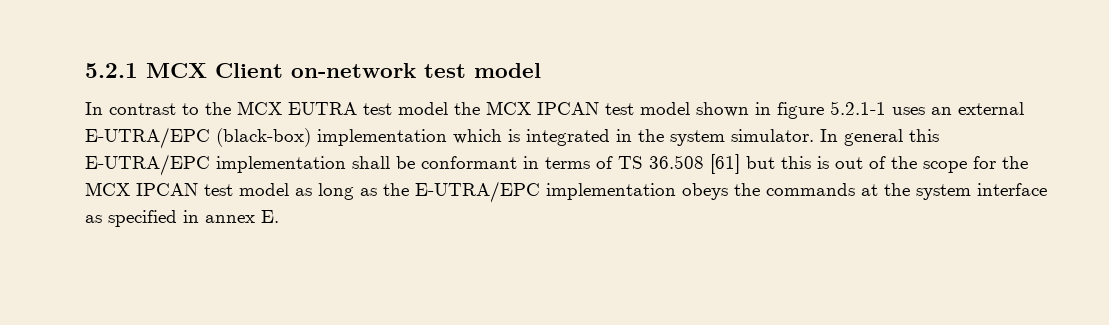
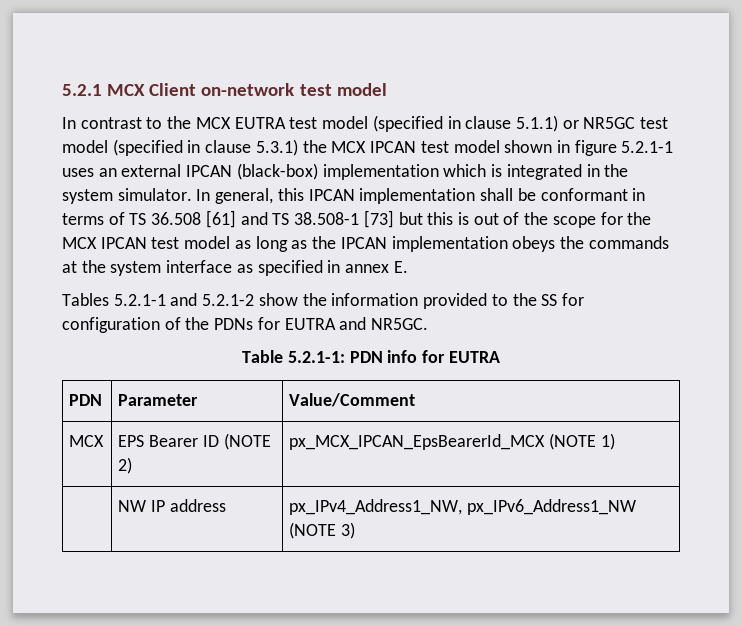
(448, 108) none -> [372,115,669,132] [62,139,298,156] (specified in clause 5.1.1) or NR5GC test model (specified in clause 5.3.1)
[85,127,210,149] E-UTRA/EPC -> [186,165,233,177] IPCAN
[844,129,939,146] [85,154,210,176] general this E-UTRA/EPC -> [215,188,355,204] general, this IPCAN
(740, 164) none -> [240,210,394,228] and TS 38.508-1 [73]
[415,181,540,203] E-UTRA/EPC -> [340,237,387,249] IPCAN
(279, 216) none -> [62,293,584,309] [62,317,429,333] [242,350,500,363] [69,394,103,406] [118,394,199,406] [289,393,416,407] [69,435,105,447] [118,433,271,450] [118,457,133,474] [289,433,615,450] [118,499,226,512] [289,499,637,515] [289,522,356,539] // Tables 5.2.1-1 and 5.2.1-2 show the information provided to the SS for configuration of the PDNs for EUTRA and NR5GC. // Table 5.2.1-1: PDN info for EUTRA // PDN | Parameter | Value/Comment // MCX | EPS Bearer ID (NOTE 2) | px_MCX_IPCAN_EpsBearerId_MCX (NOTE 1) // | NW IP address | px_IPv4_Address1_NW, px_IPv6_Address1_NW (NOTE 3)

